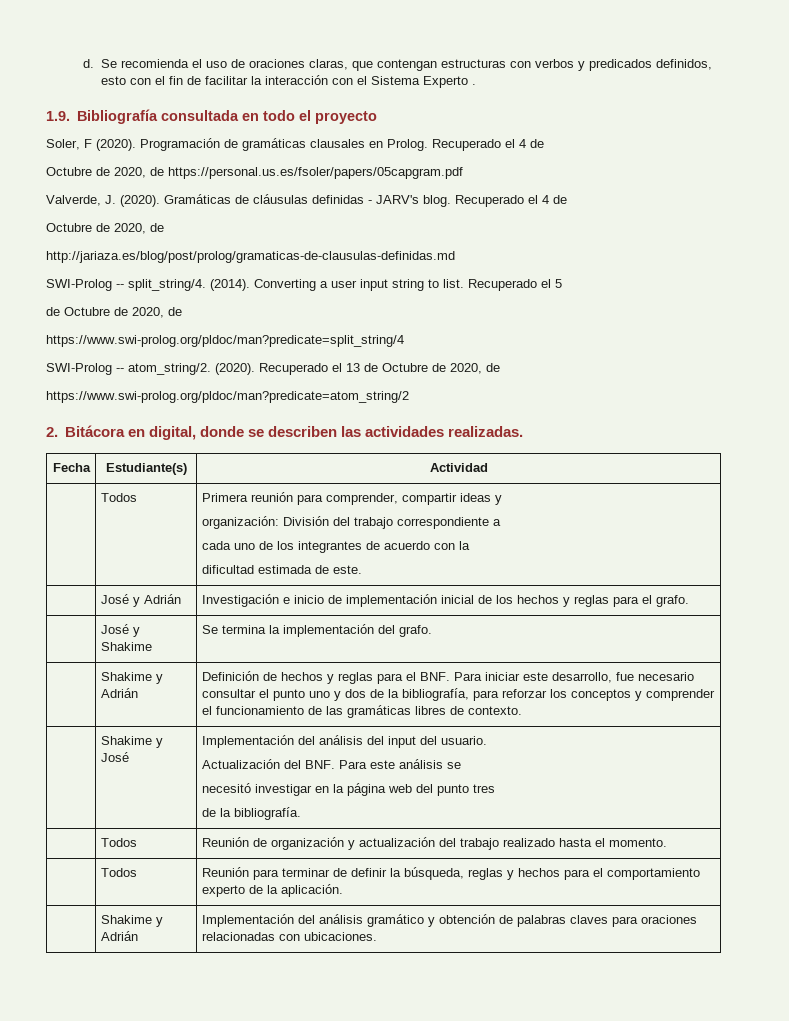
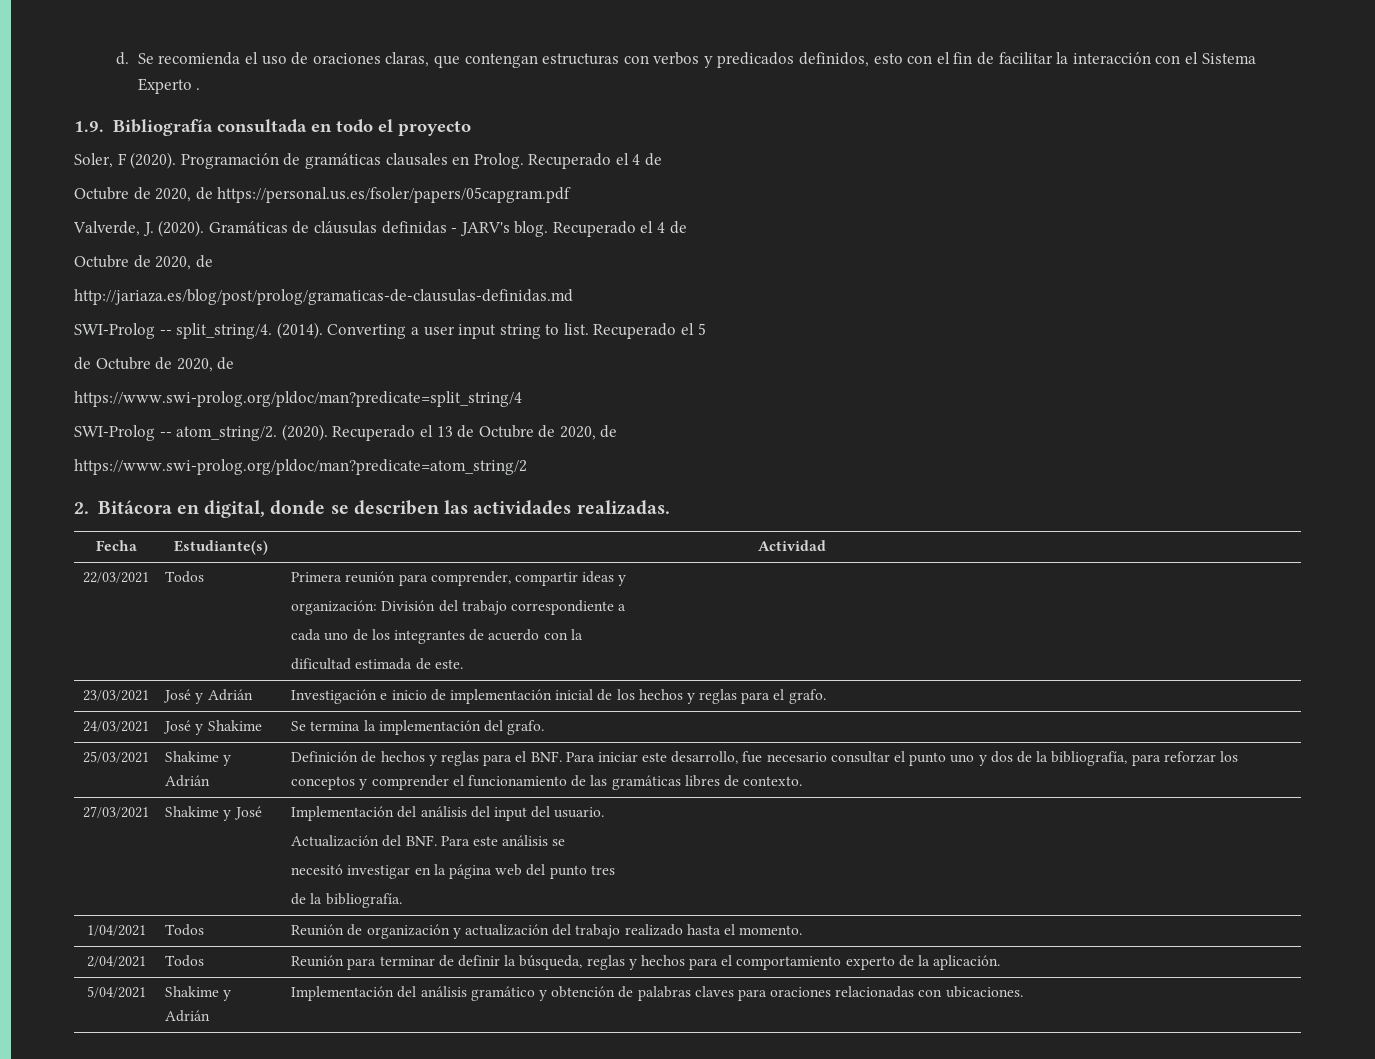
(488, 467) none -> [83,572,149,583] 22/03/2021
(362, 569) none -> [83,690,149,701] 23/03/2021
(689, 601) none -> [83,721,149,732] 24/03/2021
(432, 631) none -> [83,751,149,763] 25/03/2021
(522, 710) none -> [83,806,149,818] 27/03/2021
(301, 813) none -> [86,925,146,936] 1/04/2021
(667, 842) none -> [86,956,146,967] 2/04/2021
(343, 890) none -> [86,986,146,998] 5/04/2021

